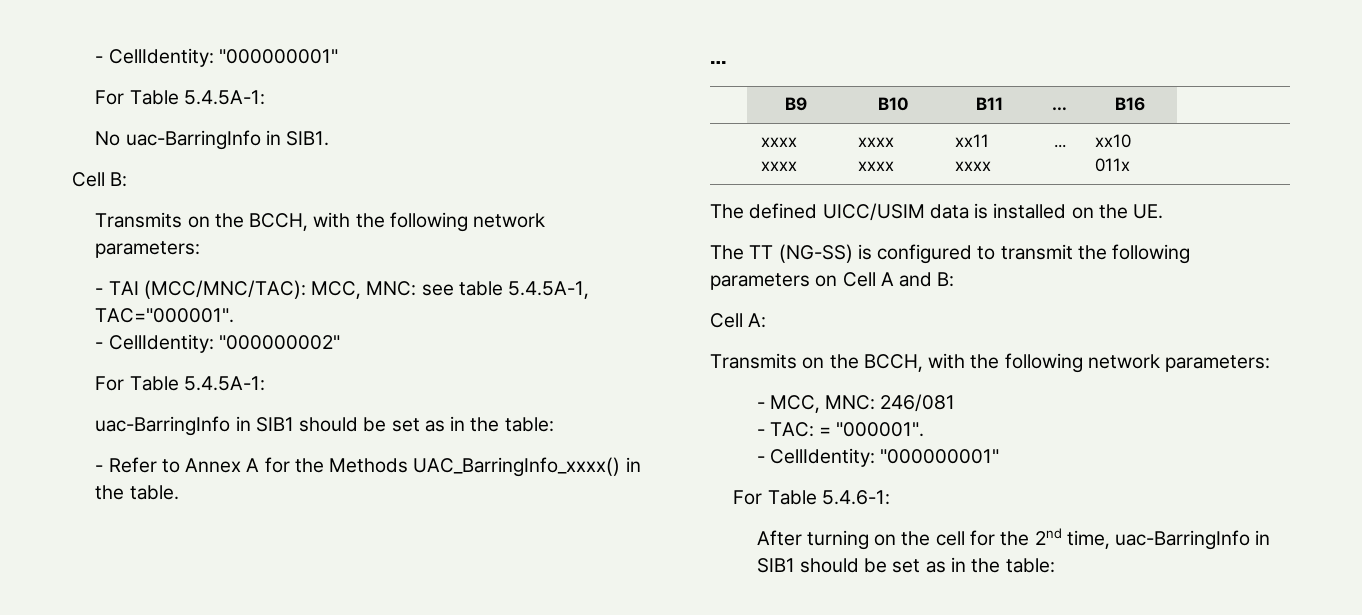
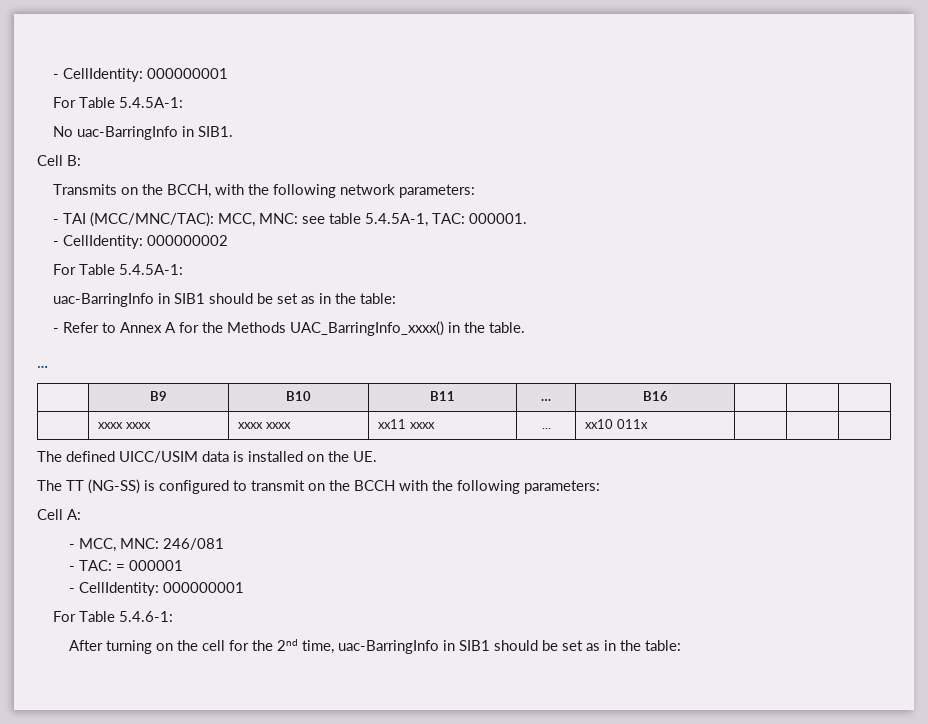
[95,48,338,67] - CellIdentity: "000000001" -> [53,68,229,82] - CellIdentity: 000000001
[95,308,235,323] [95,334,340,353] TAC="000001". // - CellIdentity: "000000002" -> [432,213,528,224] [53,235,229,249] TAC: 000001. // - CellIdentity: 000000002
[1077,244,1191,264] [710,272,955,290] [710,313,767,328] [710,353,1271,373] the following parameters on Cell A and B: // Cell A: // Transmits on the BCCH, with the following network parameters: -> [308,480,600,494] [37,509,81,520] on the BCCH with the following parameters: // Cell A:
[836,422,925,437] [756,448,1000,467] "000001". // - CellIdentity: "000000001" -> [129,560,184,571] [69,582,245,596] 000001 // - CellIdentity: 000000001

